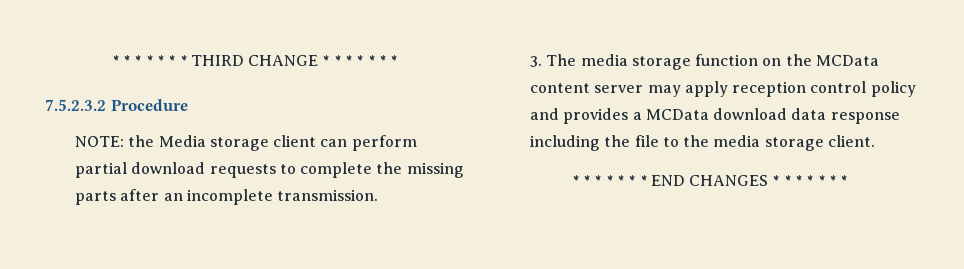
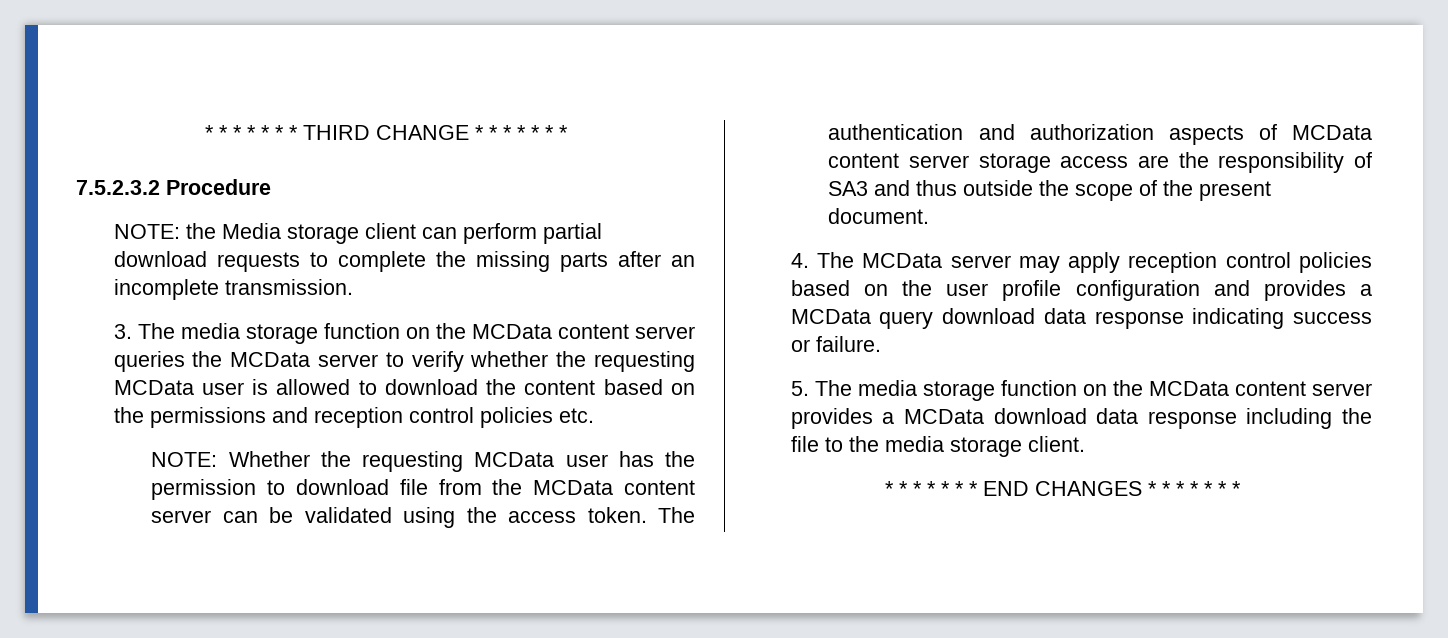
[647,81,916,97] [529,108,559,120] may apply reception control policy and -> [113,351,695,372] [113,379,695,395] [113,407,594,428] [151,451,695,472] [151,479,695,500] [151,507,696,528] [828,124,1372,145] [828,152,1372,173] [828,180,1272,201] [828,208,930,224] [790,252,1372,273] [790,280,1372,301] [790,308,1372,329] [790,336,881,352] [790,380,1372,401] queries the MCData server to verify whether the requesting MCData user is allowed to download the content based on the permissions and reception control policies etc. // NOTE: Whether the requesting MCData user has the permission to download file from the MCData content server can be validated using the access token. The authentication and authorization aspects of MCData content server storage access are the responsibility of SA3 and thus outside the scope of the present document. // 4. The MCData server may apply reception control policies based on the user profile configuration and provides a MCData query download data response indicating success or failure. // 5. The media storage function on the MCData content server

